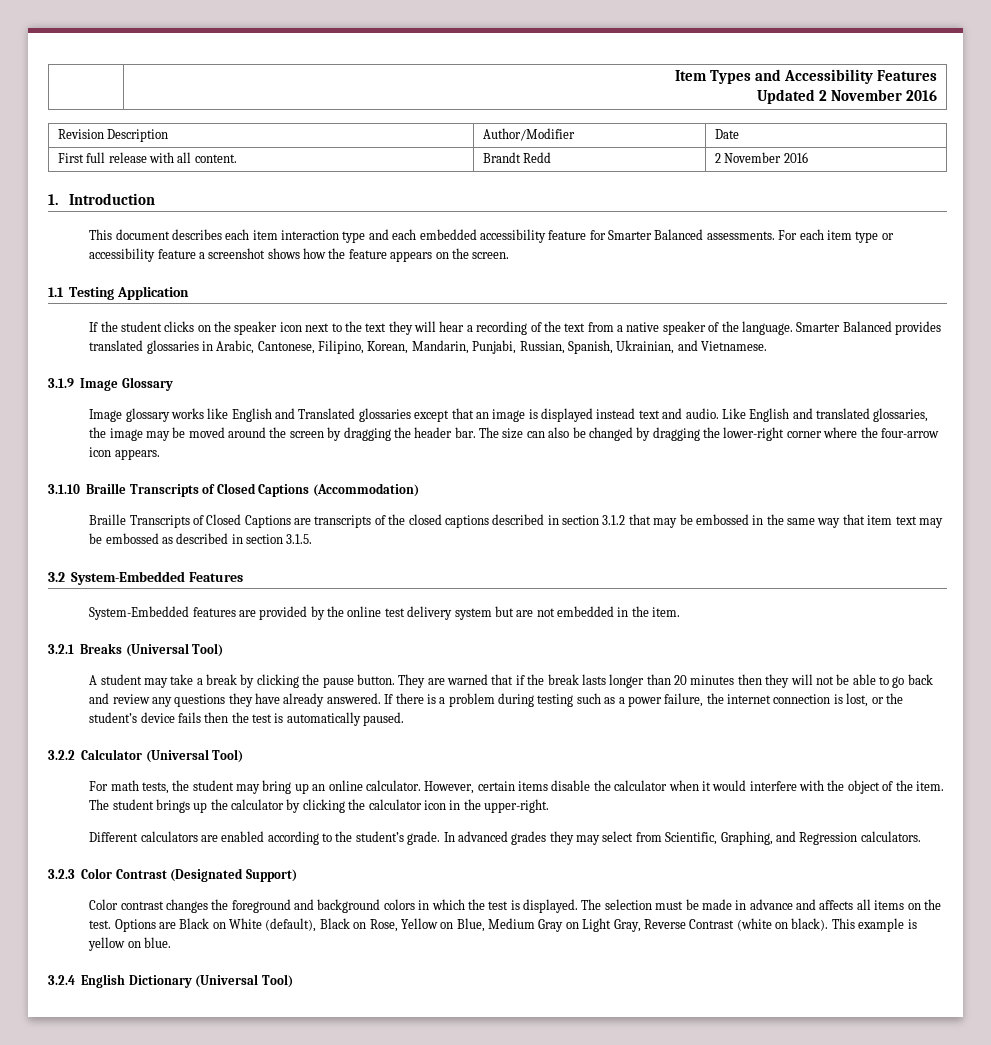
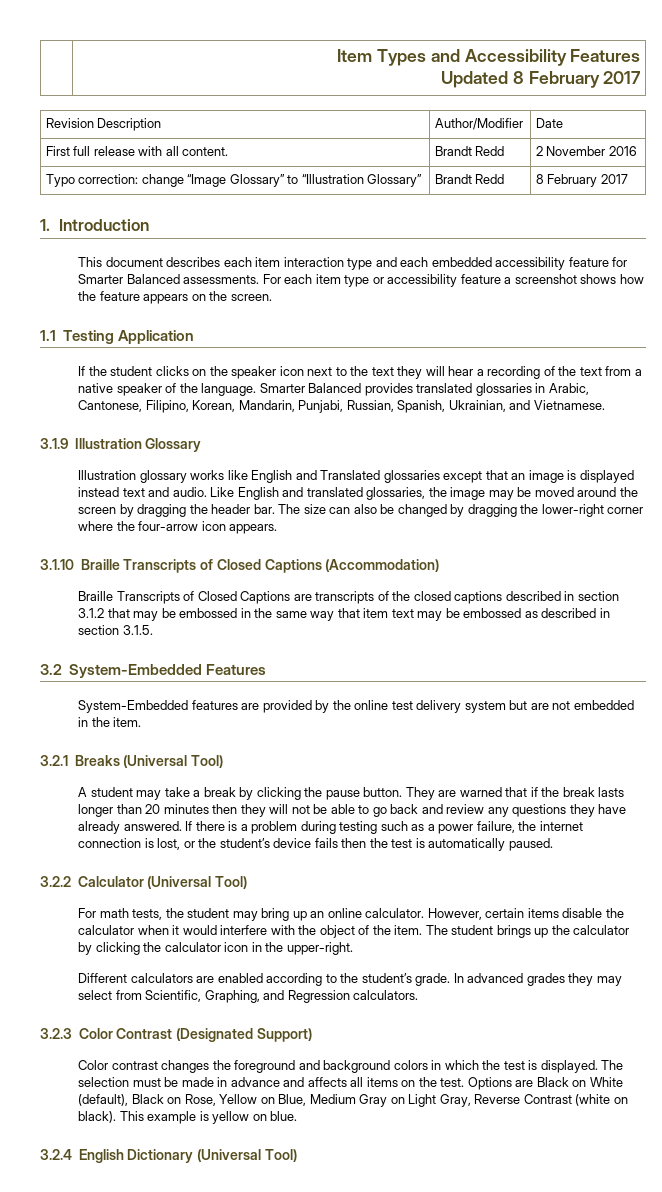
[819,89,938,101] 2 November 2016 -> [512,71,642,88] 8 February 2017
(808, 157) none -> [45,174,423,187] [434,174,505,184] [535,174,628,187] // Typo correction: change “Image Glossary” to “Illustration Glossary” | Brandt Redd | 8 February 2017
[80,378,119,391] Image -> [74,438,142,449] Illustration
[89,409,123,422] Image -> [78,470,137,480] Illustration

